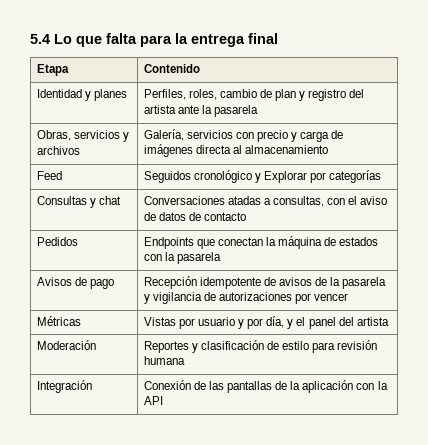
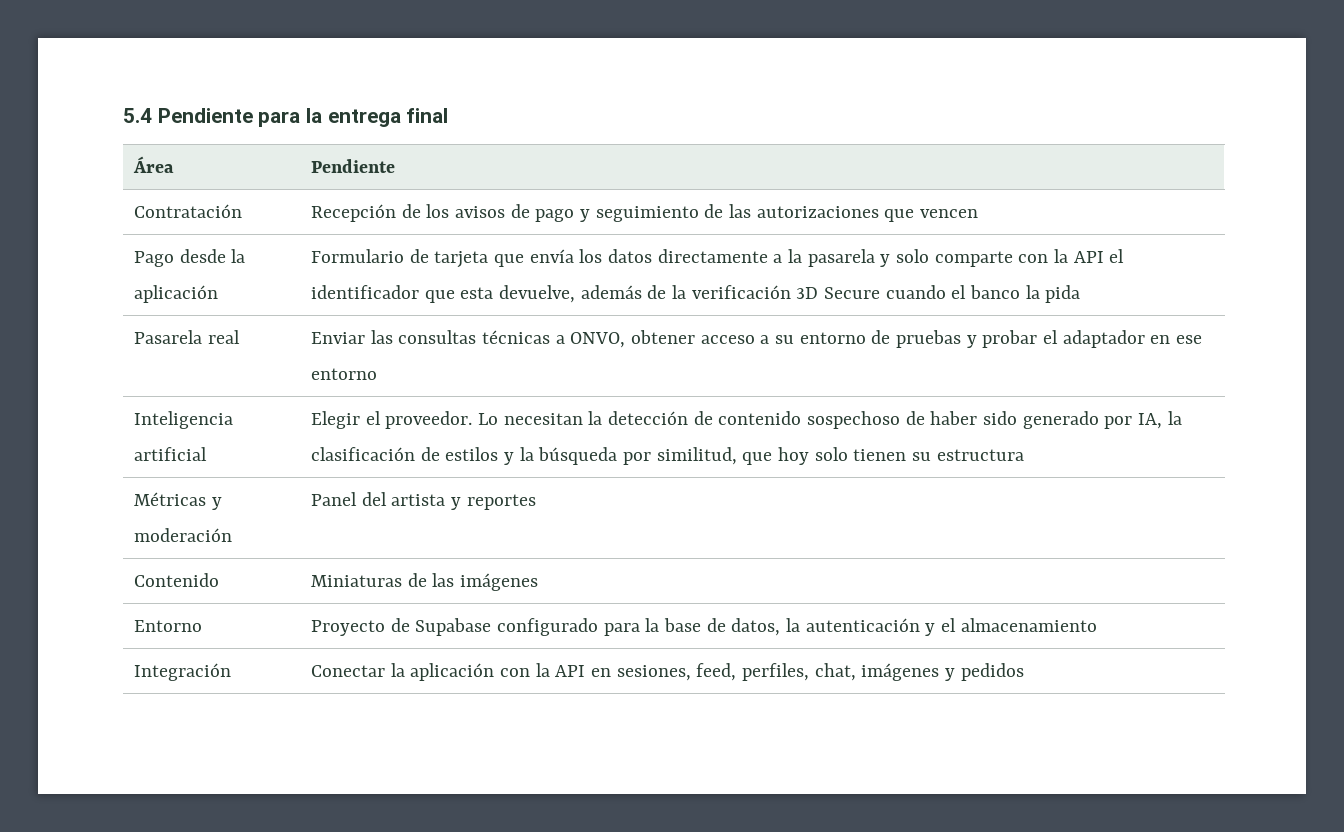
[54,33,137,47] Lo que falta -> [157,108,253,123] Pendiente
[36,64,69,76] [143,64,200,73] [36,89,127,101] [143,89,365,101] [143,105,259,117] [36,130,129,142] [36,146,80,155] [143,129,344,142] [143,144,329,157] [36,171,62,180] [143,170,382,183] [36,196,121,208] [143,196,388,207] [143,212,247,221] [36,237,78,246] [143,236,379,249] [143,252,221,264] [36,277,114,289] [143,276,387,289] [143,292,349,304] [36,316,81,326] [143,316,389,329] [36,340,96,350] [143,340,378,353] [143,356,185,365] [36,380,92,393] [143,380,288,393] Etapa | Contenido // Identidad y planes | Perfiles, roles, cambio de plan y registro del artista ante la pasarela // Obras, servicios y archivos | Galería, servicios con precio y carga de imágenes directa al almacenamiento // Feed | Seguidos cronológico y Explorar por categorías // Consultas y chat | Conversaciones atadas a consultas, con el aviso de datos de contacto // Pedidos | Endpoints que conectan la máquina de estados con la pasarela // Avisos de pago | Recepción idempotente de avisos de la pasarela y vigilancia de autorizaciones por vencer // Métricas | Vistas por usuario y por día, y el panel del artista // Moderación | Reportes y clasificación de estilo para revisión humana // Integración | Conexión de las pantallas de -> [132,156,174,173] [310,159,395,173] [133,204,242,218] [310,204,978,222] [133,249,246,267] [133,285,218,303] [310,249,1125,268] [310,285,1081,303] [133,330,240,344] [310,330,1202,348] [310,368,377,380] [133,411,233,429] [133,447,207,461] [310,411,1182,429] [310,447,1024,465] [133,492,222,510] [133,528,232,542] [310,492,536,510] [133,573,219,587] [310,573,538,591] [133,620,202,632] [310,618,1097,636] [133,663,231,681] [310,665,385,677] Área | Pendiente // Contratación | Recepción de los avisos de pago y seguimiento de las autorizaciones que vencen // Pago desde la aplicación | Formulario de tarjeta que envía los datos directamente a la pasarela y solo comparte con la API el identificador que esta devuelve, además de la verificación 3D Secure cuando el banco la pida // Pasarela real | Enviar las consultas técnicas a ONVO, obtener acceso a su entorno de pruebas y probar el adaptador en ese entorno // Inteligencia artificial | Elegir el proveedor. Lo necesitan la detección de contenido sospechoso de haber sido generado por IA, la clasificación de estilos y la búsqueda por similitud, que hoy solo tienen su estructura // Métricas y moderación | Panel del artista y reportes // Contenido | Miniaturas de las imágenes // Entorno | Proyecto de Supabase configurado para la base de datos, la autenticación y el almacenamiento // Integración | Conectar
(163, 400) none -> [590,663,1024,681] en sesiones, feed, perfiles, chat, imágenes y pedidos

